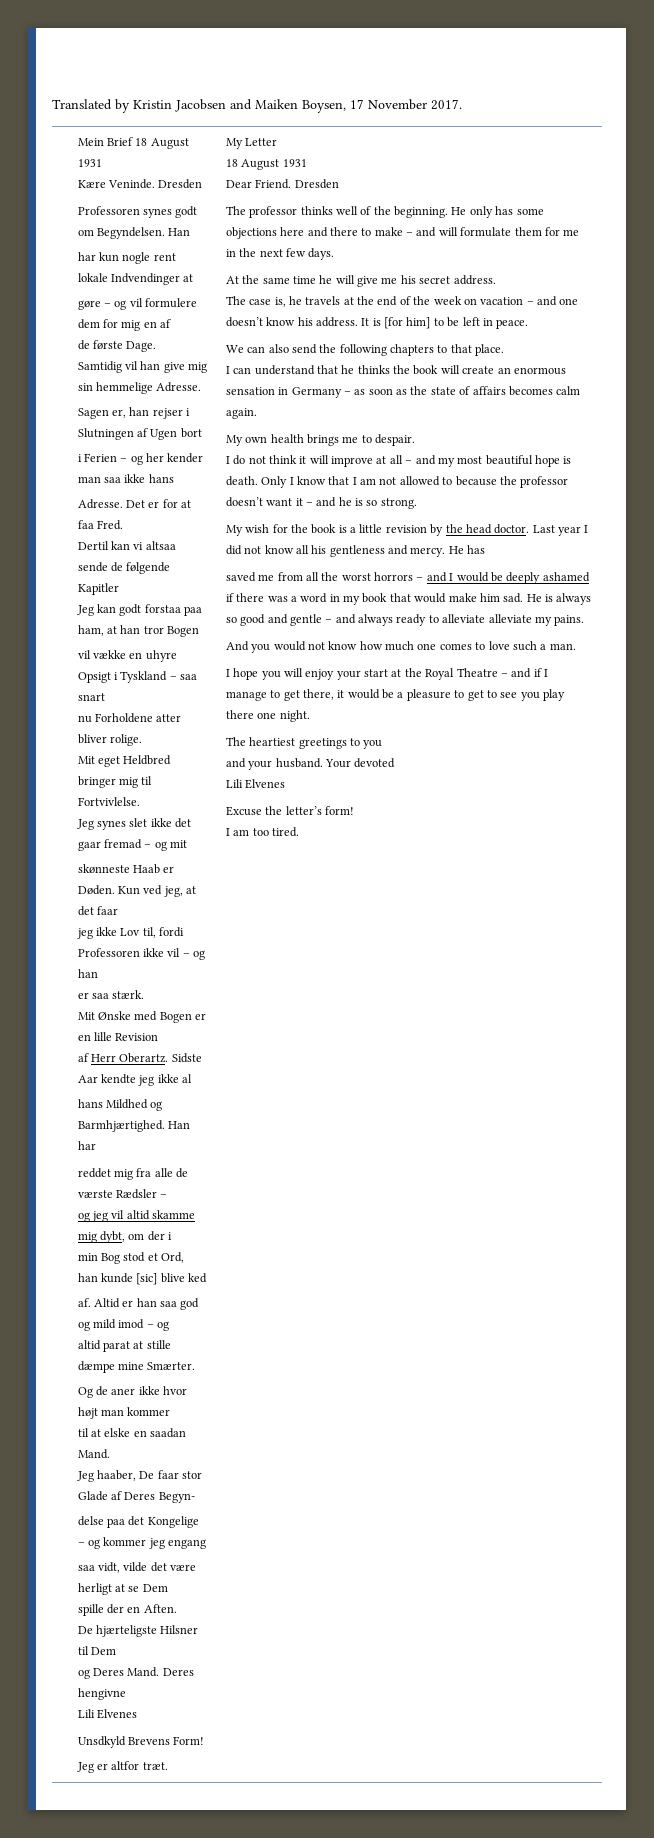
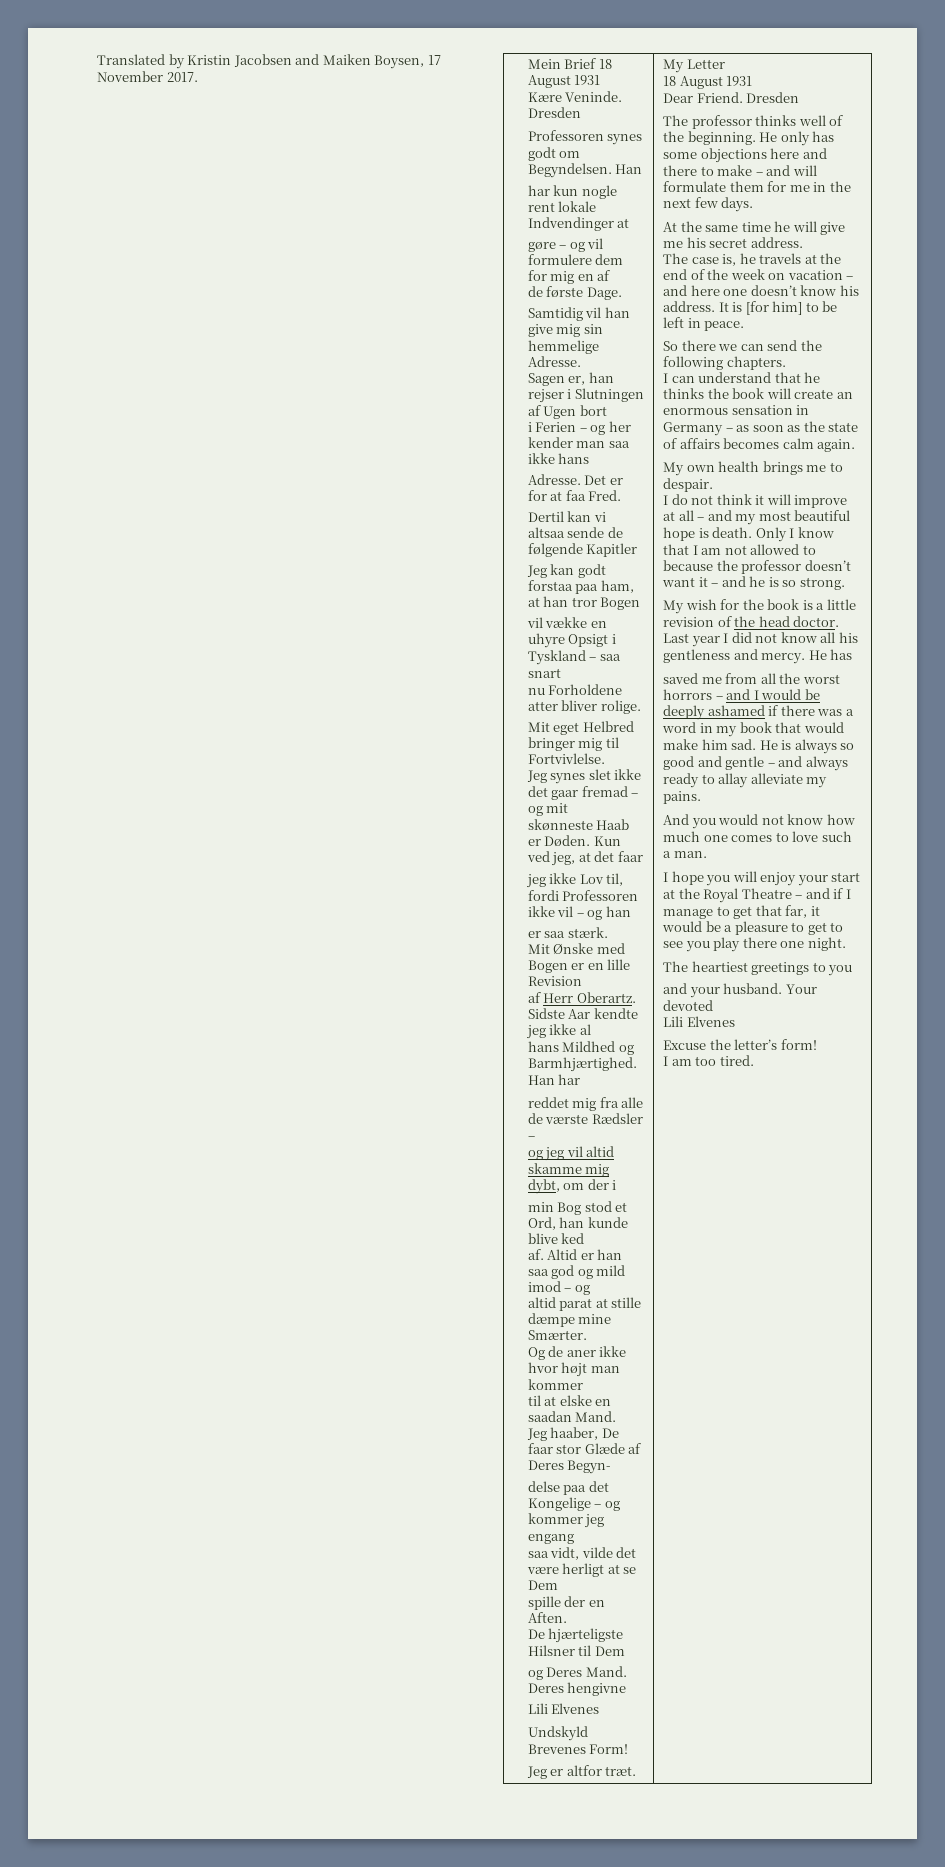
[123,755,172,765] Heldbred -> [582,721,634,732] Helbred
[136,1273,158,1285] [sic] -> (628, 1222) none
[77,1491,108,1501] Glade -> [584,1443,625,1454] Glæde
[77,1736,170,1748] Unsdkyld Brevens -> [527,1726,588,1741] [527,1744,586,1754] Undskyld Brevenes
(558, 301) none -> [690,285,720,296] here
[225,344,505,356] We can also send the following chapters to that place. -> [663,340,822,351] [663,356,786,370] So there we can send the following chapters.
[430,524,444,536] by -> [717,616,732,627] of
[442,614,486,623] alleviate -> [718,773,749,788] allay
[302,689,334,700] there, -> [755,905,808,918] that far,

